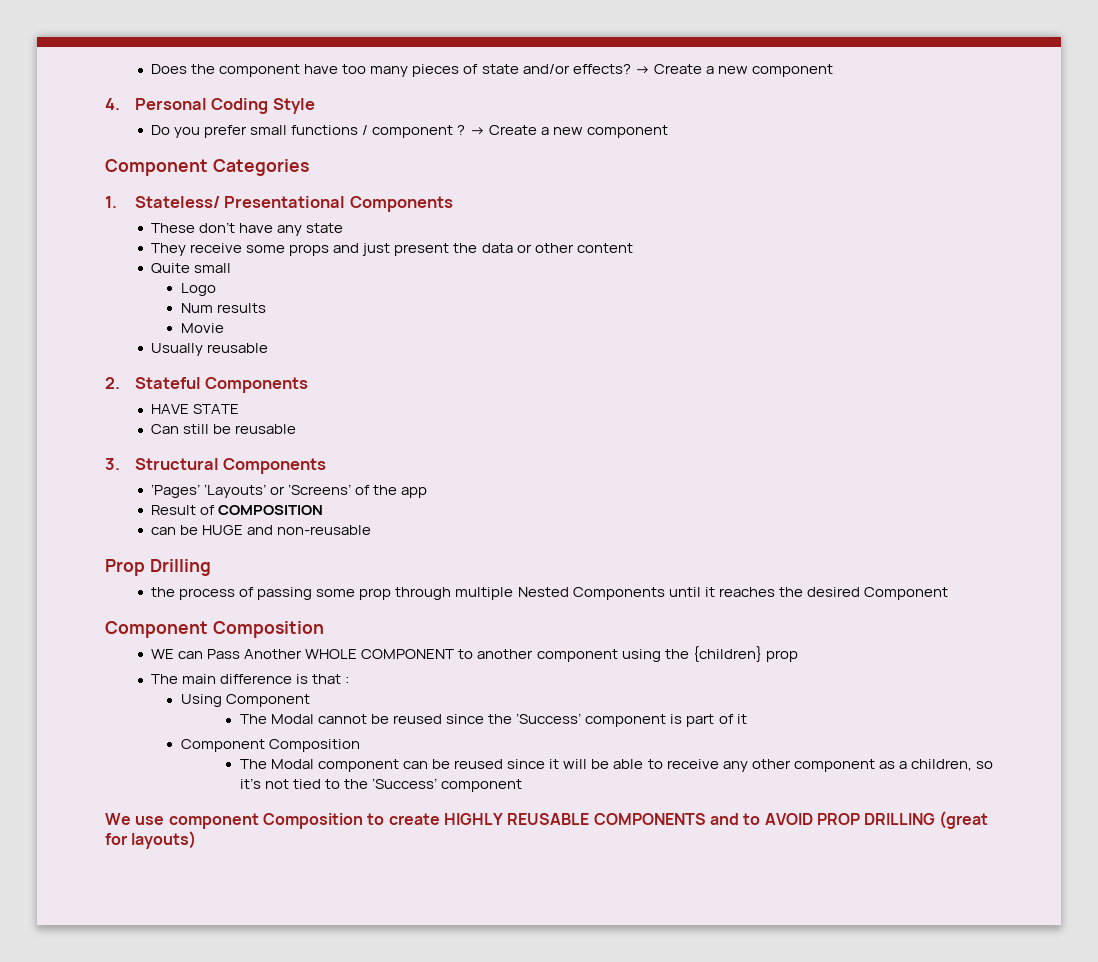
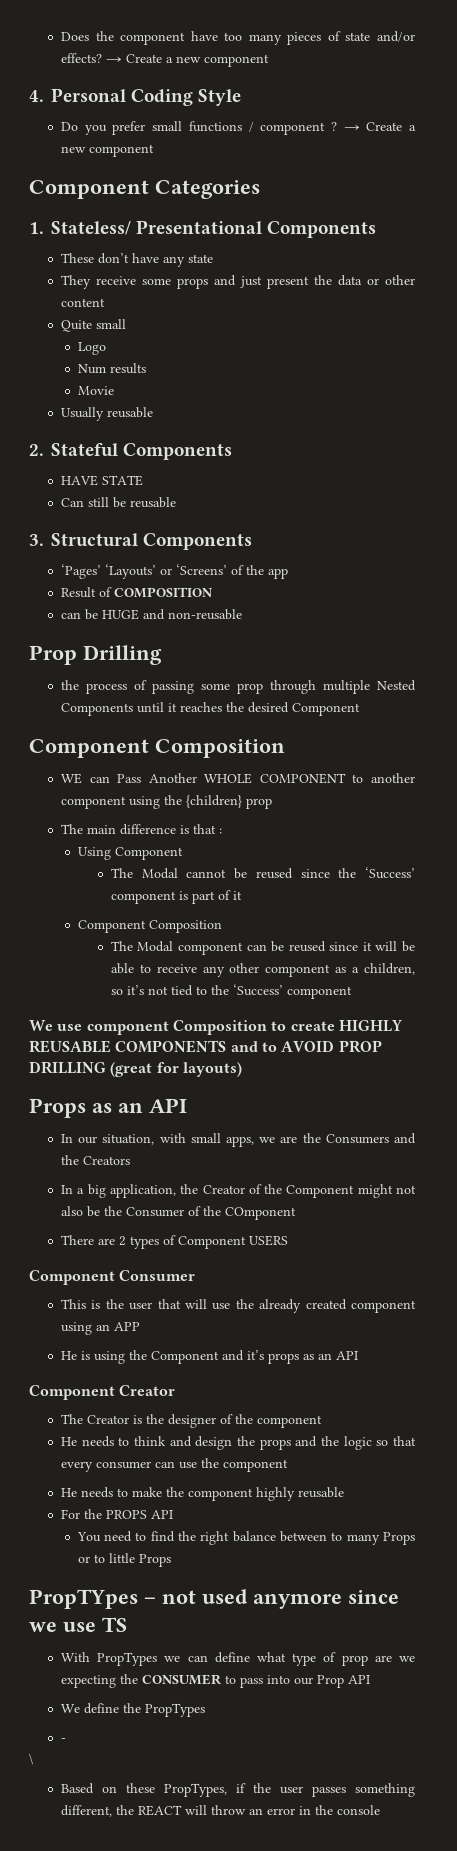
(197, 840) none -> [29,1098,187,1118] [61,1133,417,1147] [61,1155,131,1165] [61,1184,416,1198] [61,1206,297,1220] [61,1235,289,1249] [29,1270,196,1285] [61,1299,417,1313] [61,1322,141,1335] [61,1350,359,1364] [29,1385,176,1400] [61,1414,323,1428] [61,1436,416,1450] [61,1458,289,1472] [61,1487,345,1501] [61,1509,174,1519] [76,1531,415,1545] [77,1553,171,1567] [29,1589,399,1609] [29,1617,127,1632] [61,1652,416,1666] [61,1674,371,1688] [61,1703,206,1717] [61,1738,67,1742] [29,1753,33,1765] [61,1783,416,1797] [61,1805,381,1817] // Props as an API // In our situation, with small apps, we are the Consumers and the Creators // In a big application, the Creator of the Component might not also be the Consumer of the COmponent // There are 2 types of Component USERS // Component Consumer // This is the user that will use the already created component using an APP // He is using the Component and it’s props as an API // Component Creator // The Creator is the designer of the component // He needs to think and design the props and the logic so that every consumer can use the component // He needs to make the component highly reusable // For the PROPS API // You need to find the right balance between to many Props or to little Props // PropTYpes – not used anymore since we use TS // With PropTypes we can define what type of prop are we expecting the CONSUMER to pass into our Prop API // We define the PropTypes // - // \ // Based on these PropTypes, if the user passes something different, the REACT will throw an error in the console

